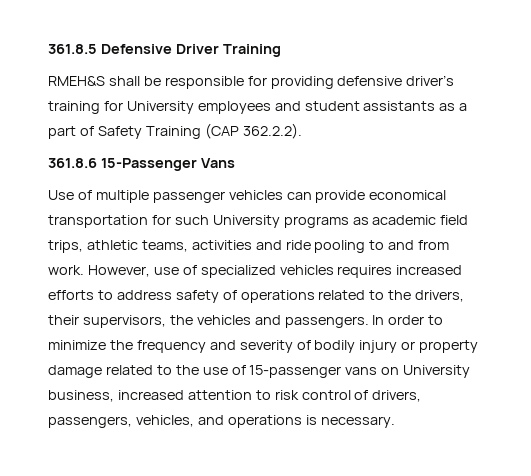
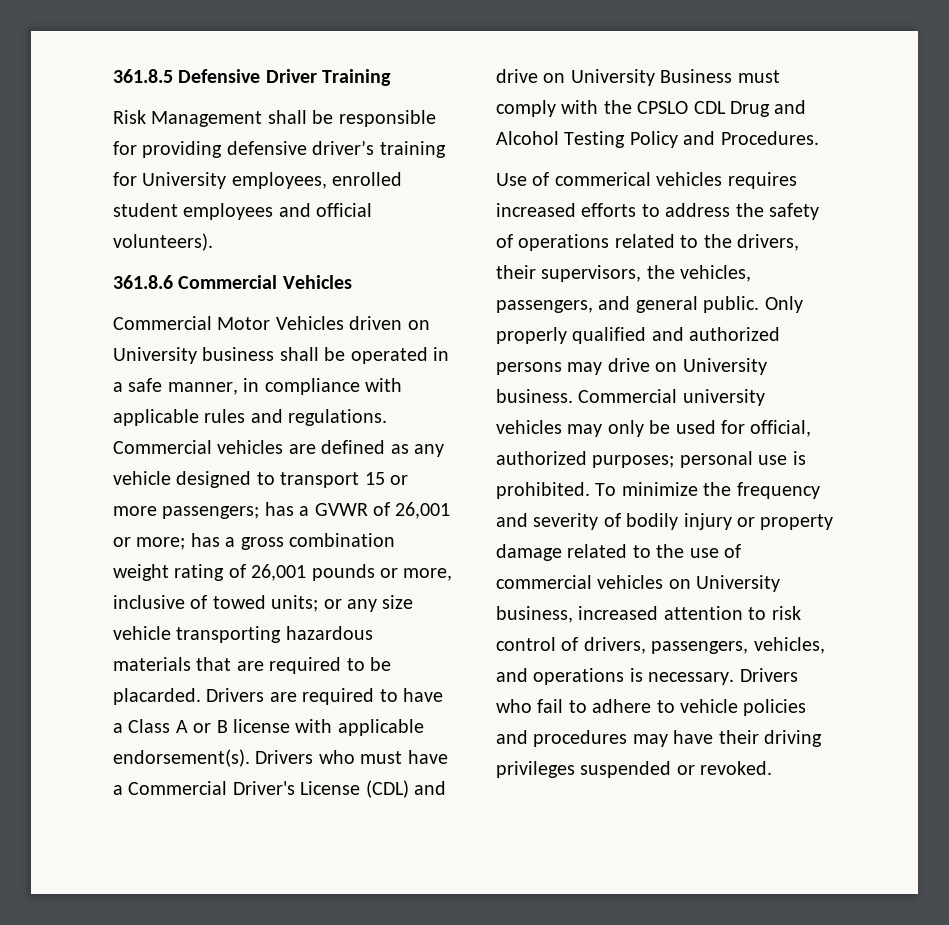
[48,76,105,86] RMEH&S -> [113,110,263,127] Risk Management
[197,101,468,114] [48,123,302,139] [48,158,235,171] [48,190,447,203] [48,215,469,228] [48,240,450,253] [48,265,276,278] employees and student assistants as a part of Safety Training (CAP 362.2.2). // 361.8.6 15-Passenger Vans // Use of multiple passenger vehicles can provide economical transportation for such University programs as academic field trips, athletic teams, activities and ride pooling to and from work. However, use of specialized -> [231,172,403,189] [113,203,373,220] [113,233,213,251] [113,275,352,289] [113,316,430,330] [113,347,449,364] [113,378,402,395] [113,409,388,426] [113,440,444,457] [113,471,408,488] [113,502,451,519] [113,533,395,550] [113,564,453,581] [113,595,414,612] [113,626,373,643] [113,657,391,674] [113,688,443,705] [113,719,424,736] [113,749,448,767] [113,780,446,798] [496,69,780,86] [496,100,807,117] [496,131,819,148] [496,172,651,186] employees, enrolled student employees and official volunteers). // 361.8.6 Commercial Vehicles // Commercial Motor Vehicles driven on University business shall be operated in a safe manner, in compliance with applicable rules and regulations. Commercial vehicles are defined as any vehicle designed to transport 15 or more passengers; has a GVWR of 26,001 or more; has a gross combination weight rating of 26,001 pounds or more, inclusive of towed units; or any size vehicle transporting hazardous materials that are required to be placarded. Drivers are required to have a Class A or B license with applicable endorsement(s). Drivers who must have a Commercial Driver's License (CDL) and drive on University Business must comply with the CPSLO CDL Drug and Alcohol Testing Policy and Procedures. // Use of commerical
(172, 295) none -> [735,203,764,217] the
[196,315,444,328] vehicles and passengers. In order to -> [680,265,752,282] [496,296,803,313] [496,327,781,344] [496,358,767,375] [496,389,765,406] [496,420,812,437] [496,451,806,468] [496,482,617,499] vehicles, passengers, and general public. Only properly qualified and authorized persons may drive on University business. Commercial university vehicles may only be used for official, authorized purposes; personal use is prohibited. To
[249,365,378,378] 15-passenger vans -> [496,575,664,589] commercial vehicles
(395, 422) none -> [739,668,798,682] [496,699,807,716] [496,730,822,747] [496,761,773,778] Drivers who fail to adhere to vehicle policies and procedures may have their driving privileges suspended or revoked.

